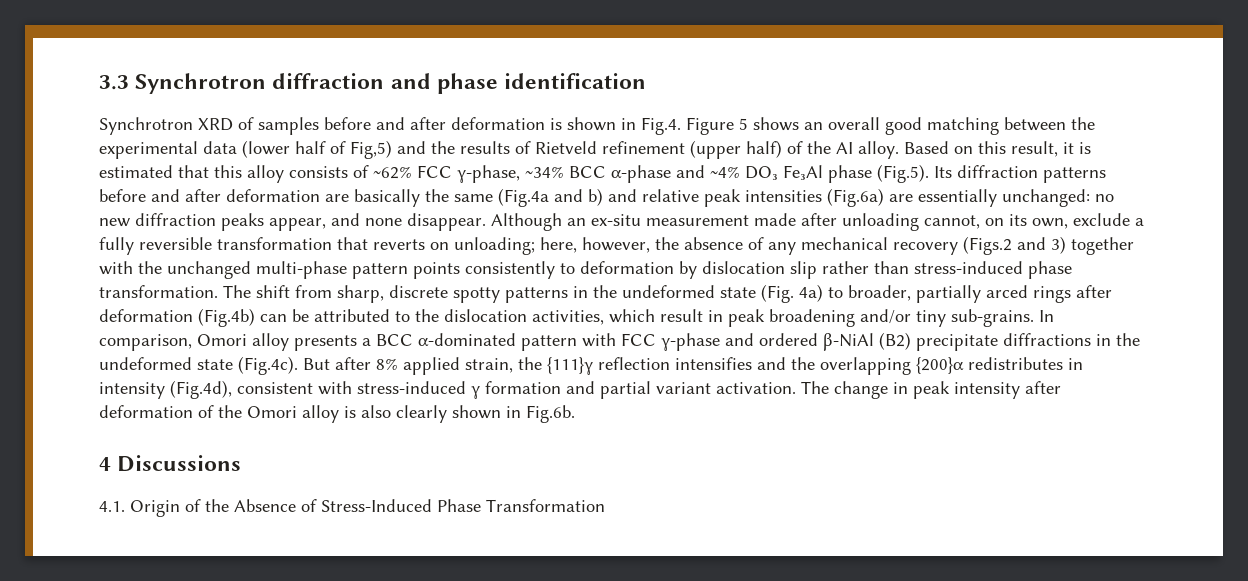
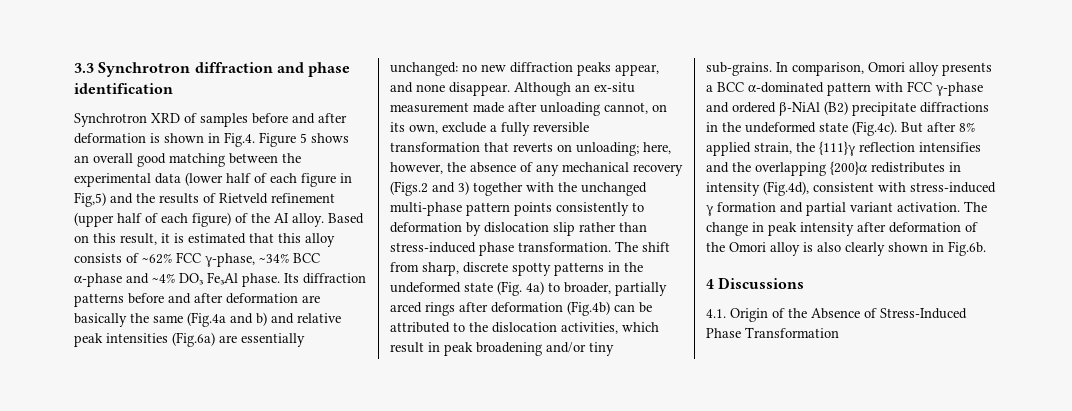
(346, 147) none -> [270,173,352,187] each figure in
[746,140,782,158] half) -> [117,212,231,227] half of each figure)
[828,164,929,183] phase (Fig.5). -> [242,273,280,287] phase.

